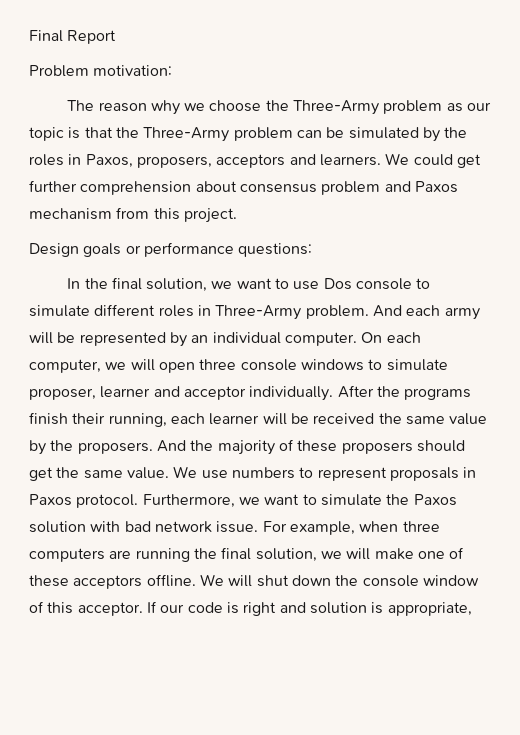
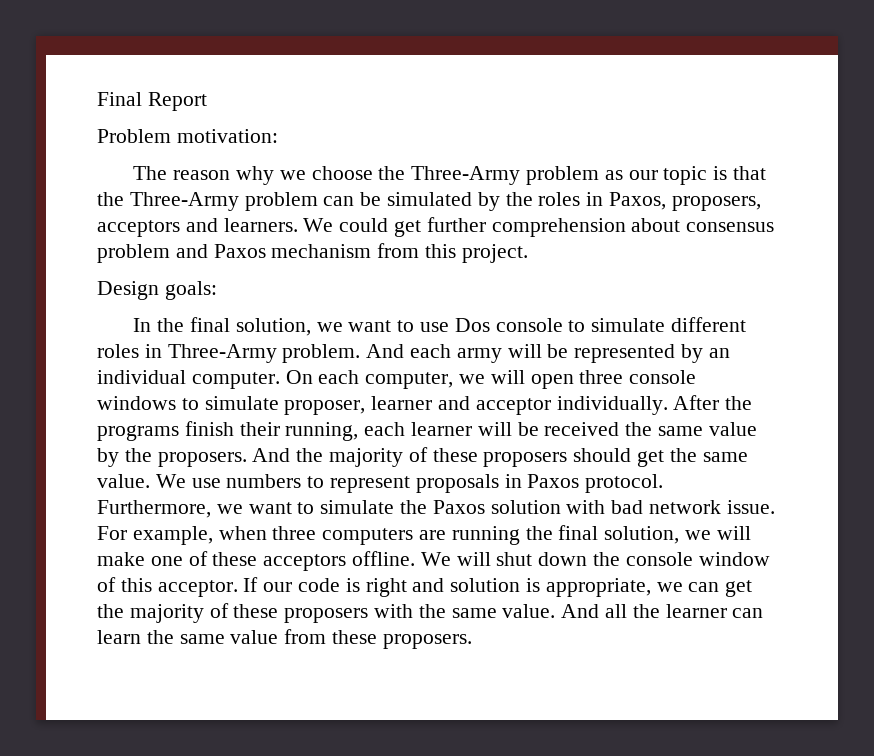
[83,242,313,257] goals or performance questions: -> [164,281,217,300] goals:
(472, 609) none -> [656,580,753,597] [97,603,764,623] [97,629,472,649] we can get the majority of these proposers with the same value. And all the learner can learn the same value from these proposers.

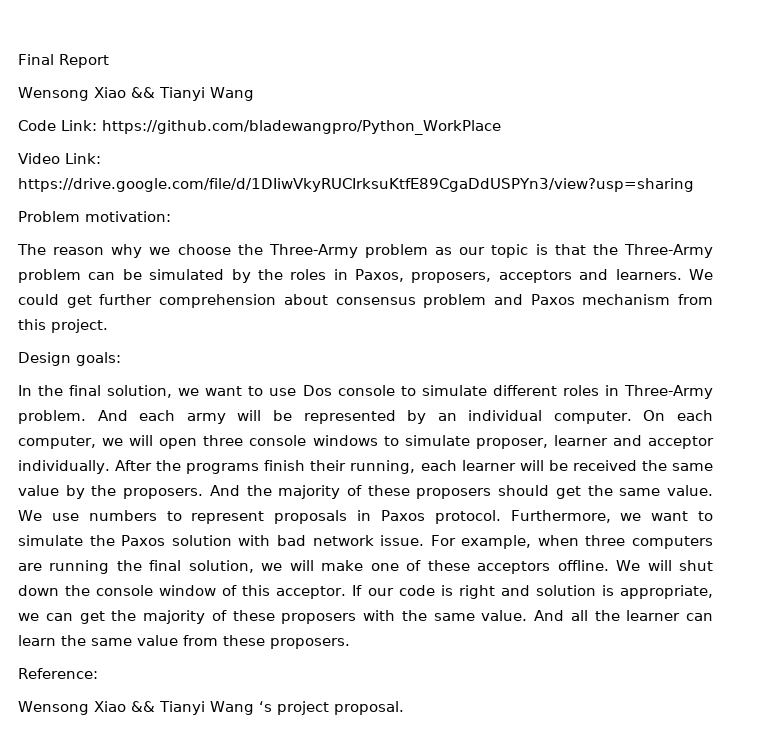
(207, 101) none -> [18,87,254,101] [18,120,501,135] [18,153,101,164] [18,178,694,192] // Wensong Xiao && Tianyi Wang // Code Link: https://github.com/bladewangpro/Python_WorkPlace // Video Link: https://drive.google.com/file/d/1DIiwVkyRUCIrksuKtfE89CgaDdUSPYn3/view?usp=sharing
(472, 641) none -> [18,668,98,679] [18,701,404,715] // Reference: // Wensong Xiao && Tianyi Wang ‘s project proposal.

